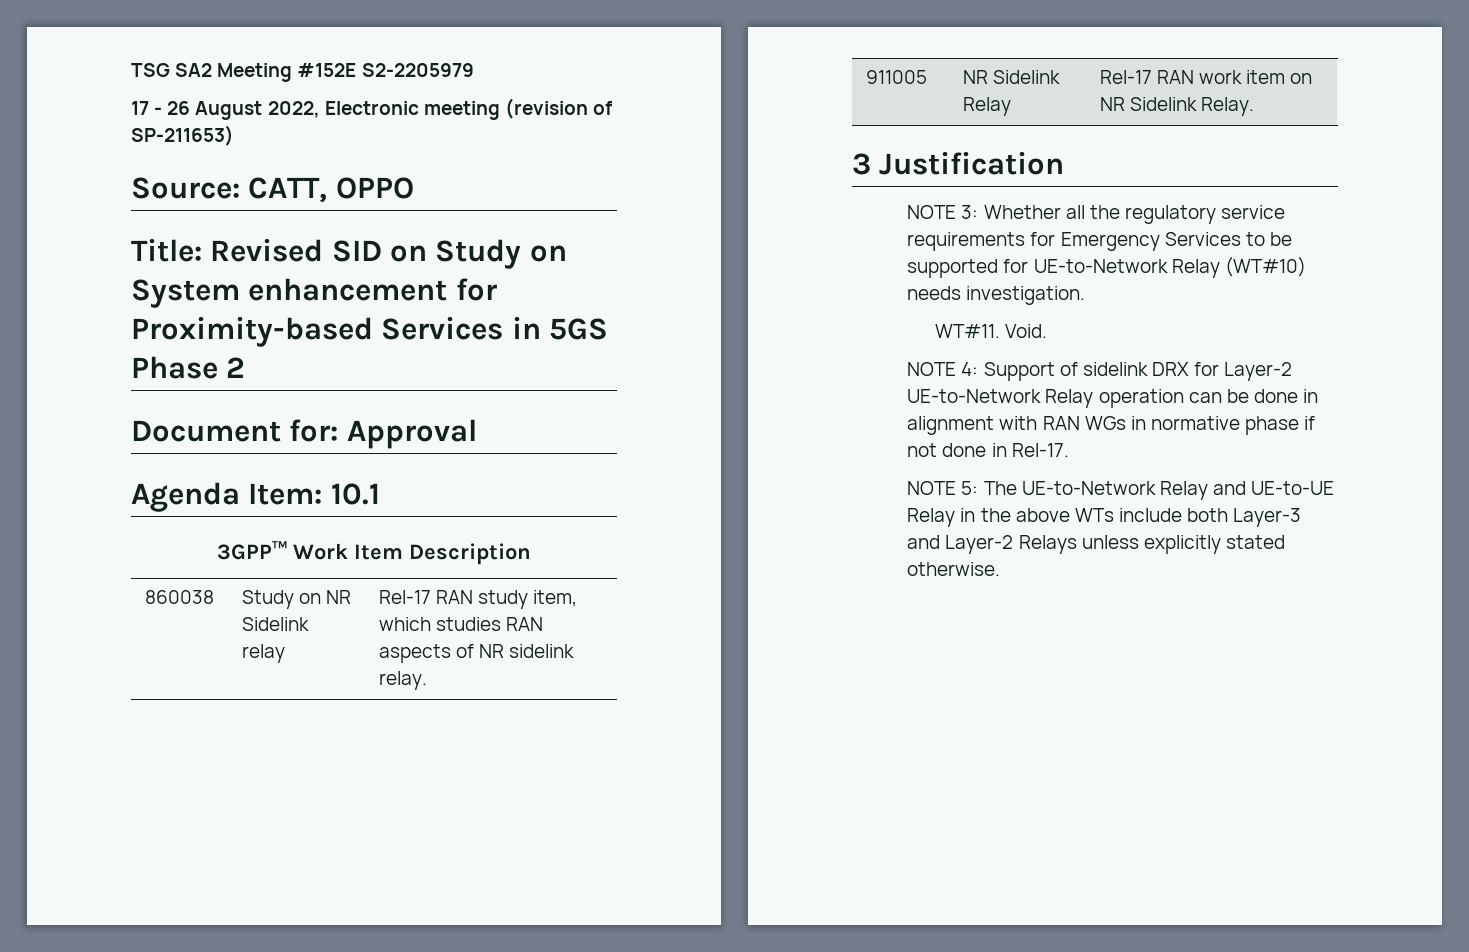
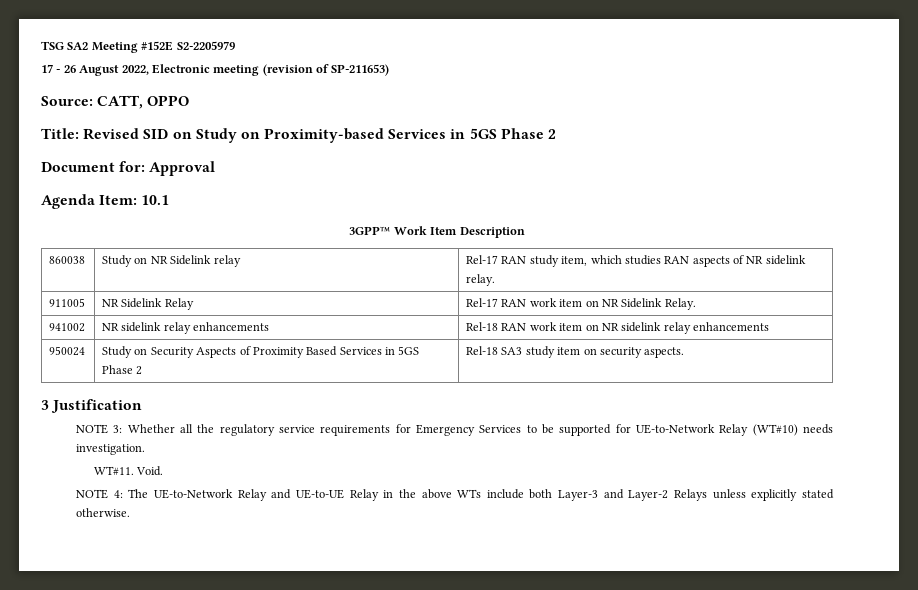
[131,278,497,308] System enhancement for -> (260, 135) none
(1254, 106) none -> [49,323,86,332] [102,322,270,334] [466,322,770,334] [49,346,86,356] [102,346,420,358] [102,365,143,375] [466,346,685,358] // 941002 | NR sidelink relay enhancements | Rel-18 RAN work item on NR sidelink relay enhancements // 950024 | Study on Security Aspects of Proximity Based Services in 5GS Phase 2 | Rel-18 SA3 study item on security aspects.
[983,362,1293,381] [907,389,1319,408] [907,416,1316,435] [907,443,1069,457] [907,481,979,495] Support of sidelink DRX for Layer-2 UE-to-Network Relay operation can be done in alignment with RAN WGs in normative phase if not done in Rel-17. // NOTE 5: -> (123, 494) none

